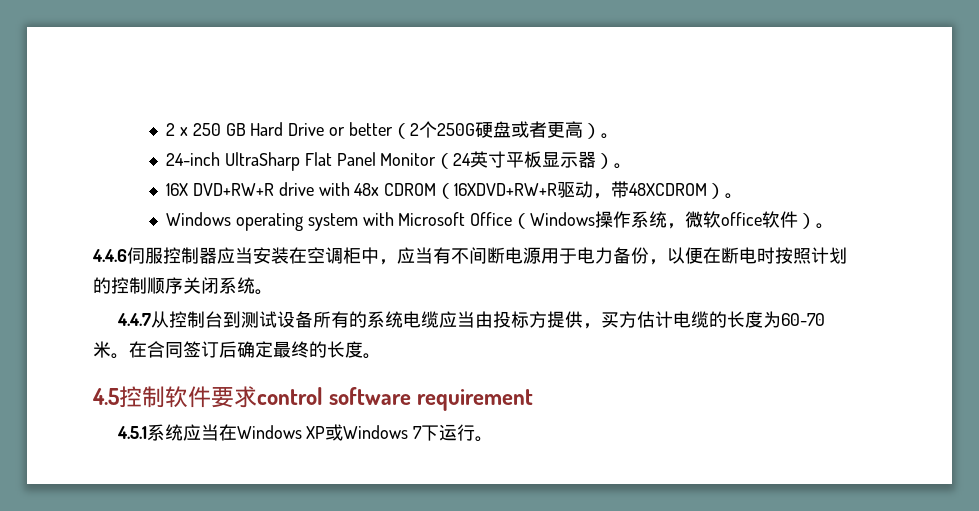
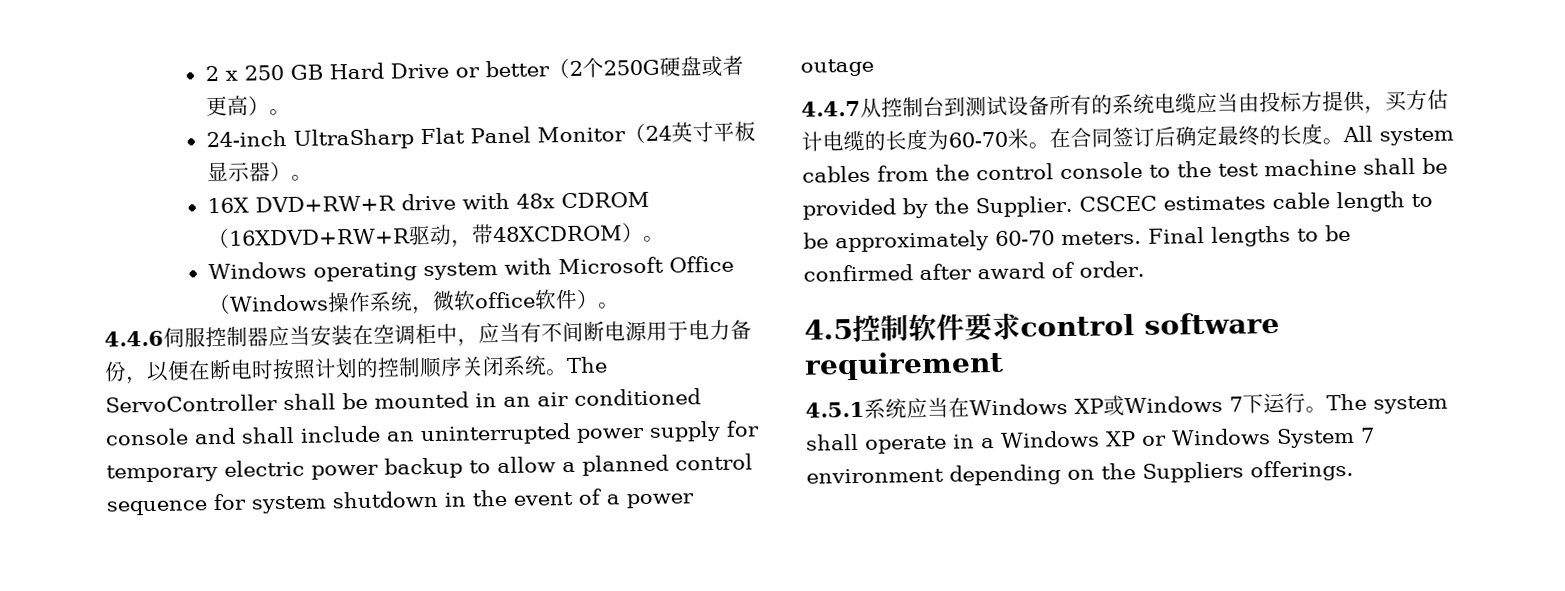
(273, 292) none -> [566,356,608,374] [105,388,701,413] [105,420,759,446] [106,453,753,483] [106,488,694,516] [800,58,874,77] The ServoController shall be mounted in an air conditioned console and shall include an uninterrupted power supply for temporary electric power backup to allow a planned control sequence for system shutdown in the event of a power outage
(381, 356) none -> [1342,125,1454,146] [802,157,1448,183] [802,191,1433,220] [803,224,1351,253] [803,260,1145,282] All system cables from the control console to the test machine shall be provided by the Supplier. CSCEC estimates cable length to be approximately 60-70 meters. Final lengths to be confirmed after award of order.
(494, 439) none -> [1326,393,1448,414] [805,427,1375,454] [806,459,1354,486] The system shall operate in a Windows XP or Windows System 7 environment depending on the Suppliers offerings.

